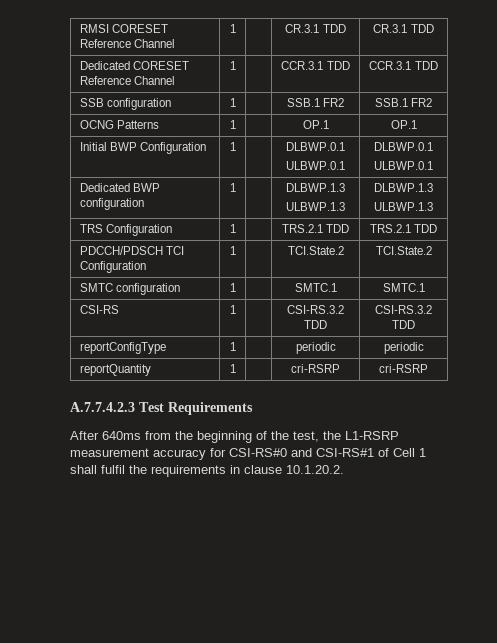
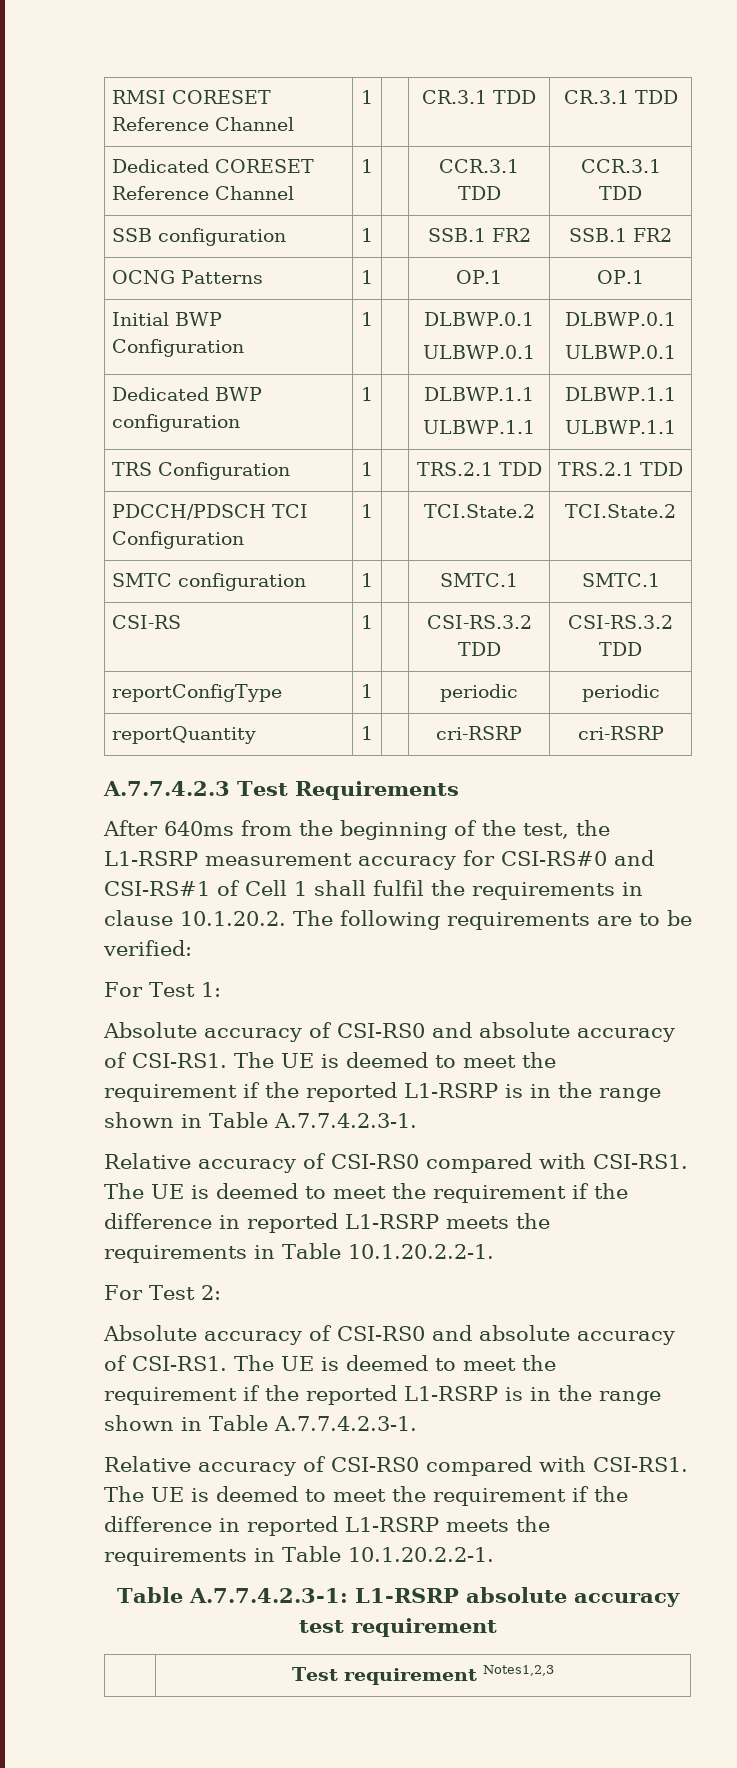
[286,183,345,192] [286,202,345,211] [374,183,433,192] [374,202,433,211] DLBWP.1.3 // ULBWP.1.3 | DLBWP.1.3 // ULBWP.1.3 -> [423,387,535,401] [423,420,536,434] [565,387,677,401] [564,420,677,434] DLBWP.1.1 // ULBWP.1.1 | DLBWP.1.1 // ULBWP.1.1
(344, 469) none -> [293,910,692,930] [103,940,192,956] [104,982,221,997] [103,1022,675,1042] [104,1052,556,1068] [104,1082,661,1102] [104,1112,417,1128] [104,1153,688,1173] [104,1183,628,1203] [104,1213,550,1233] [104,1243,494,1263] [104,1285,221,1300] [103,1325,675,1345] [104,1355,556,1371] [104,1385,661,1405] [104,1415,417,1431] [104,1456,688,1476] [104,1486,628,1506] [104,1516,550,1536] [104,1546,494,1566] [117,1587,680,1607] [299,1618,497,1637] [292,1665,554,1685] The following requirements are to be verified: // For Test 1: // Absolute accuracy of CSI-RS0 and absolute accuracy of CSI-RS1. The UE is deemed to meet the requirement if the reported L1-RSRP is in the range shown in Table A.7.7.4.2.3-1. // Relative accuracy of CSI-RS0 compared with CSI-RS1. The UE is deemed to meet the requirement if the difference in reported L1-RSRP meets the requirements in Table 10.1.20.2.2-1. // For Test 2: // Absolute accuracy of CSI-RS0 and absolute accuracy of CSI-RS1. The UE is deemed to meet the requirement if the reported L1-RSRP is in the range shown in Table A.7.7.4.2.3-1. // Relative accuracy of CSI-RS0 compared with CSI-RS1. The UE is deemed to meet the requirement if the difference in reported L1-RSRP meets the requirements in Table 10.1.20.2.2-1. // Table A.7.7.4.2.3-1: L1-RSRP absolute accuracy test requirement // | Test requirement Notes1,2,3

